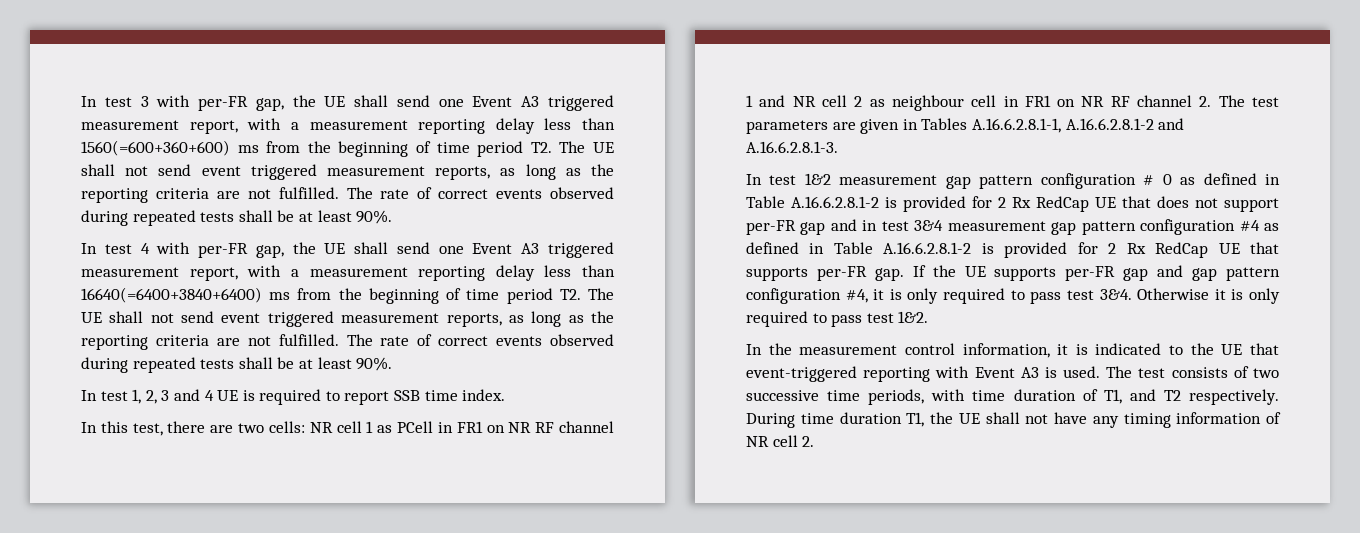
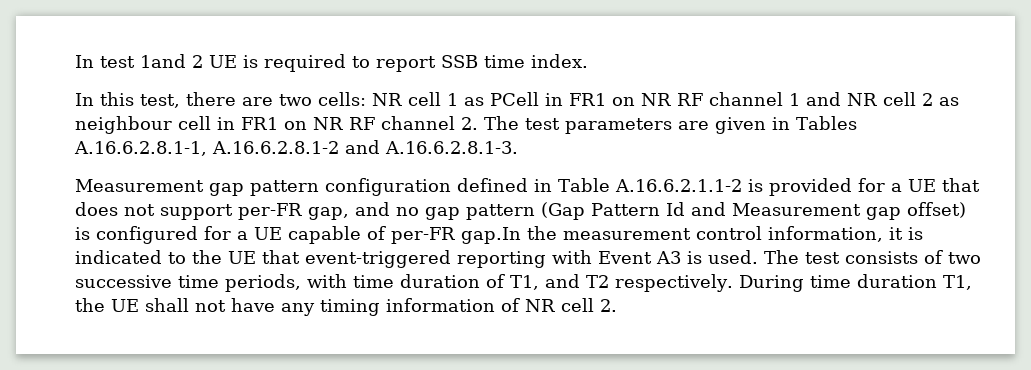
[81,95,614,111] [81,118,615,134] [81,140,615,157] [81,164,614,180] [81,187,614,203] [81,210,393,226] [81,242,614,258] [81,265,615,281] [81,287,614,304] [81,311,614,327] [81,334,614,350] [81,357,393,373] [81,389,214,404] In test 3 with per-FR gap, the UE shall send one Event A3 triggered measurement report, with a measurement reporting delay less than 1560(=600+360+600) ms from the beginning of time period T2. The UE shall not send event triggered measurement reports, as long as the reporting criteria are not fulfilled. The rate of correct events observed during repeated tests shall be at least 90%. // In test 4 with per-FR gap, the UE shall send one Event A3 triggered measurement report, with a measurement reporting delay less than 16640(=6400+3840+6400) ms from the beginning of time period T2. The UE shall not send event triggered measurement reports, as long as the reporting criteria are not fulfilled. The rate of correct events observed during repeated tests shall be at least 90%. // In test 1, 2, 3 and 4 -> [75,54,203,68] In test 1and 2
[746,173,1280,189] [746,196,1089,212] In test 1&2 measurement gap pattern configuration # 0 as defined in Table A.16.6.2.8.1-2 is provided for 2 Rx RedCap -> [75,178,902,196] Measurement gap pattern configuration defined in Table A.16.6.2.1.1-2 is provided for a
[800,219,1279,235] [746,242,1279,258] [746,265,1280,281] [746,288,1280,304] [746,311,929,327] [746,344,762,355] gap and in test 3&4 measurement gap pattern configuration #4 as defined in Table A.16.6.2.8.1-2 is provided for 2 Rx RedCap UE that supports per-FR gap. If the UE supports per-FR gap and gap pattern configuration #4, it is only required to pass test 3&4. Otherwise it is only required to pass test 1&2. // In -> [308,202,966,220] [75,226,521,244] gap, and no gap pattern (Gap Pattern Id and Measurement gap offset) is configured for a UE capable of per-FR gap.In

